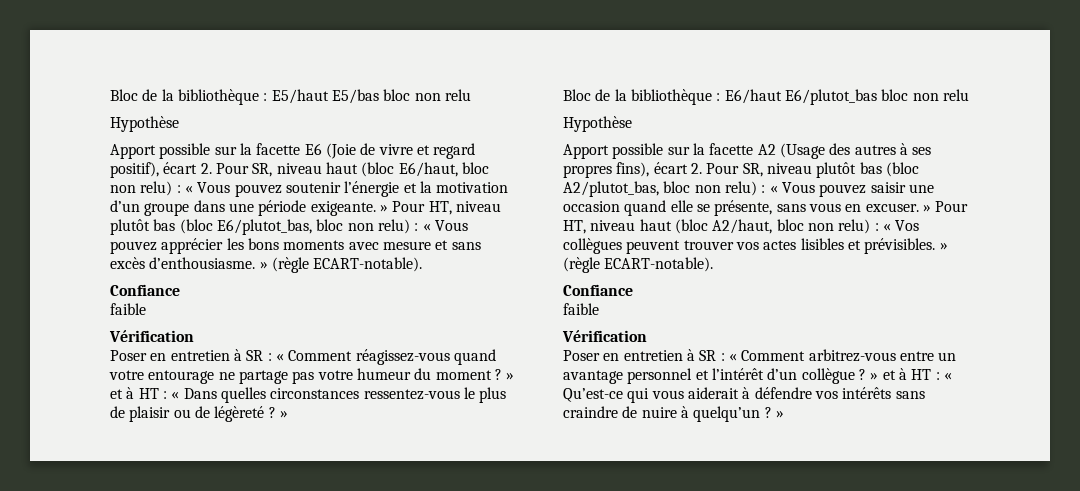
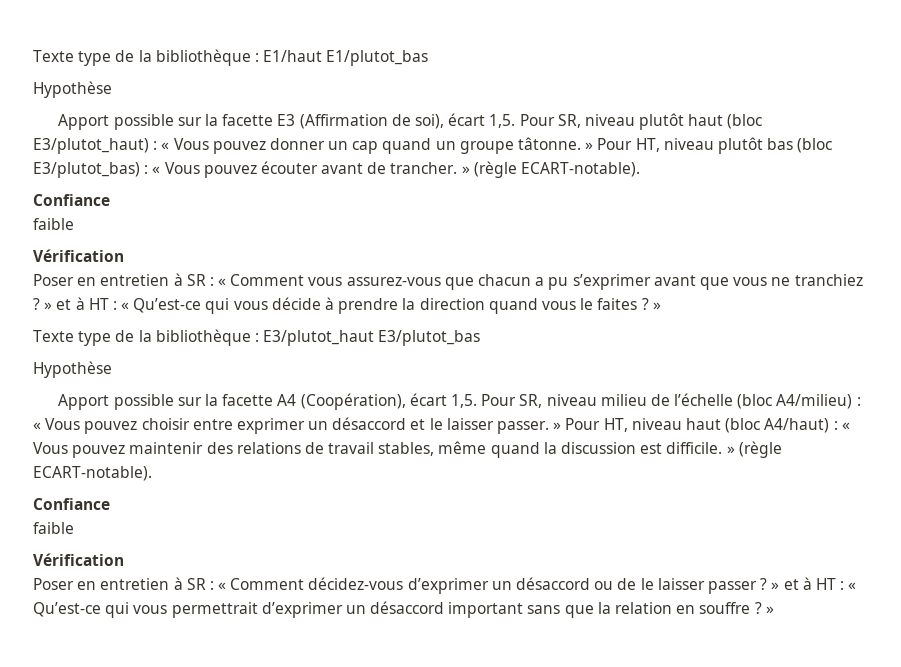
[110,89,471,105] [110,116,179,132] [110,143,476,159] [110,162,489,178] [110,181,509,197] [110,200,376,216] Bloc de la bibliothèque : E5/haut E5/bas bloc non relu // Hypothèse // Apport possible sur la facette E6 (Joie de vivre et regard positif), écart 2. Pour SR, niveau haut (bloc E6/haut, bloc non relu) : « Vous pouvez soutenir l’énergie et la motivation d’un groupe dans une période exigeante. -> [33,49,429,66] [33,81,112,98] [58,113,763,130] [33,137,582,154] Texte type de la bibliothèque : E1/haut E1/plutot_bas // Hypothèse // Apport possible sur la facette E3 (Affirmation de soi), écart 1,5. Pour SR, niveau plutôt haut (bloc E3/plutot_haut) : « Vous pouvez donner un cap quand un groupe tâtonne.
[216,219,468,235] [110,238,481,254] [110,257,256,269] E6/plutot_bas, bloc non relu) : « Vous pouvez apprécier les bons moments avec mesure et sans excès d’enthousiasme. -> [33,161,458,178] E3/plutot_bas) : « Vous pouvez écouter avant de trancher.
[355,349,496,365] [109,368,515,384] [110,387,507,403] [110,406,265,422] réagissez-vous quand votre entourage ne partage pas votre humeur du moment ? » et à HT : « Dans quelles circonstances ressentez-vous le plus de plaisir ou de légèreté -> [308,274,863,290] [33,297,638,314] vous assurez-vous que chacun a pu s’exprimer avant que vous ne tranchiez ? » et à HT : « Qu’est-ce qui vous décide à prendre la direction quand vous le faites
[563,89,969,105] [563,116,632,132] [563,143,932,159] [563,162,919,178] [563,181,934,197] [563,200,919,216] Bloc de la bibliothèque : E6/haut E6/plutot_bas bloc non relu // Hypothèse // Apport possible sur la facette A2 (Usage des autres à ses propres fins), écart 2. Pour SR, niveau plutôt bas (bloc A2/plutot_bas, bloc non relu) : « Vous pouvez saisir une occasion quand elle se présente, sans vous en excuser. -> [33,329,481,346] [33,361,112,378] [58,393,861,410] [33,417,550,434] Texte type de la bibliothèque : E3/plutot_haut E3/plutot_bas // Hypothèse // Apport possible sur la facette A4 (Coopération), écart 1,5. Pour SR, niveau milieu de l’échelle (bloc A4/milieu) : « Vous pouvez choisir entre exprimer un désaccord et le laisser passer.
[712,219,920,234] [563,238,936,254] A2/haut, bloc non relu) : « Vos collègues peuvent trouver vos actes lisibles et prévisibles. -> [764,418,850,433] [33,441,723,458] A4/haut) : « Vous pouvez maintenir des relations de travail stables, même quand la discussion est difficile.
[808,349,957,362] [563,368,855,384] arbitrez-vous entre un avantage personnel et l’intérêt d’un collègue -> [308,577,757,594] décidez-vous d’exprimer un désaccord ou de le laisser passer
[687,387,925,399] [563,406,761,422] aiderait à défendre vos intérêts sans craindre de nuire à quelqu’un -> [171,601,751,618] permettrait d’exprimer un désaccord important sans que la relation en souffre

